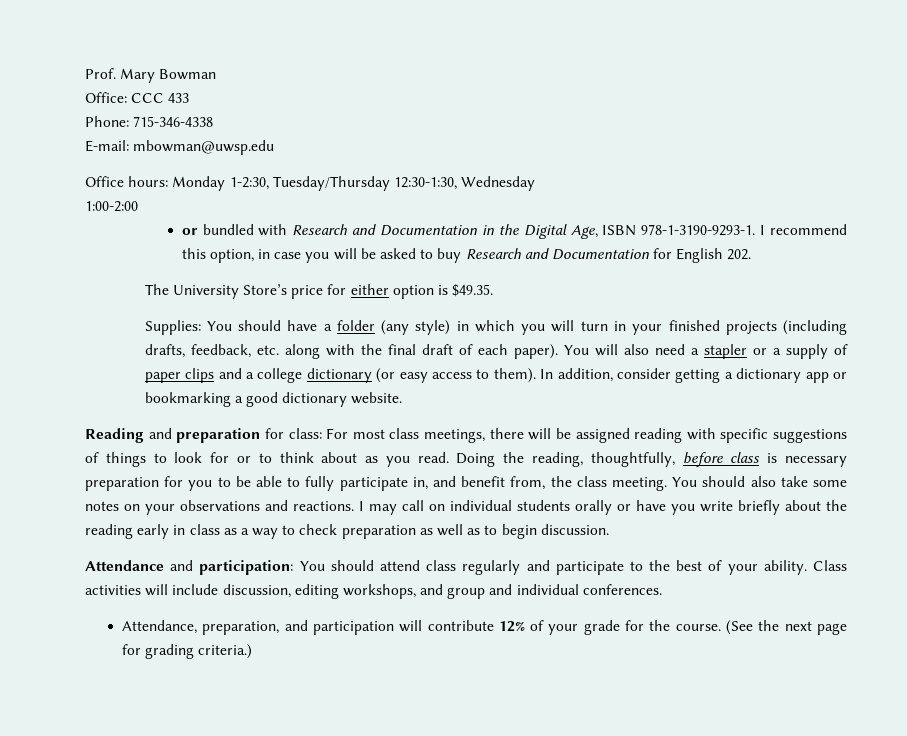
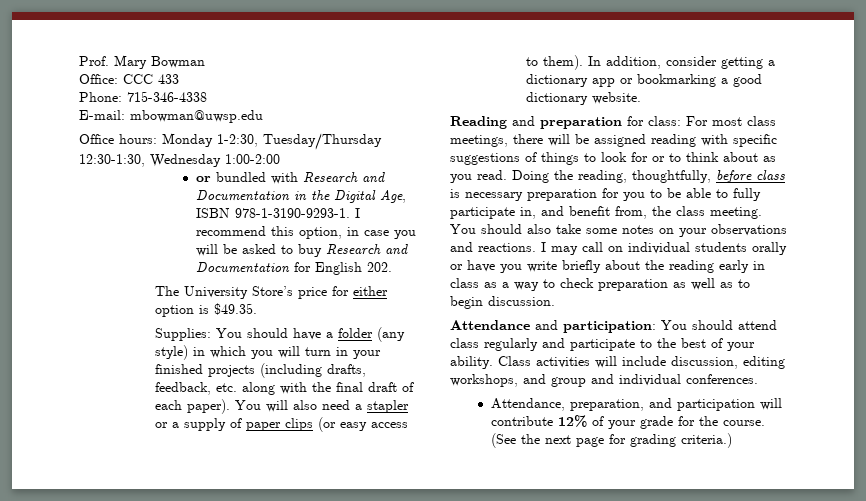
(536, 183) // -> (221, 160) none
[218,368,372,383] and a college dictionary -> (313, 424) none

